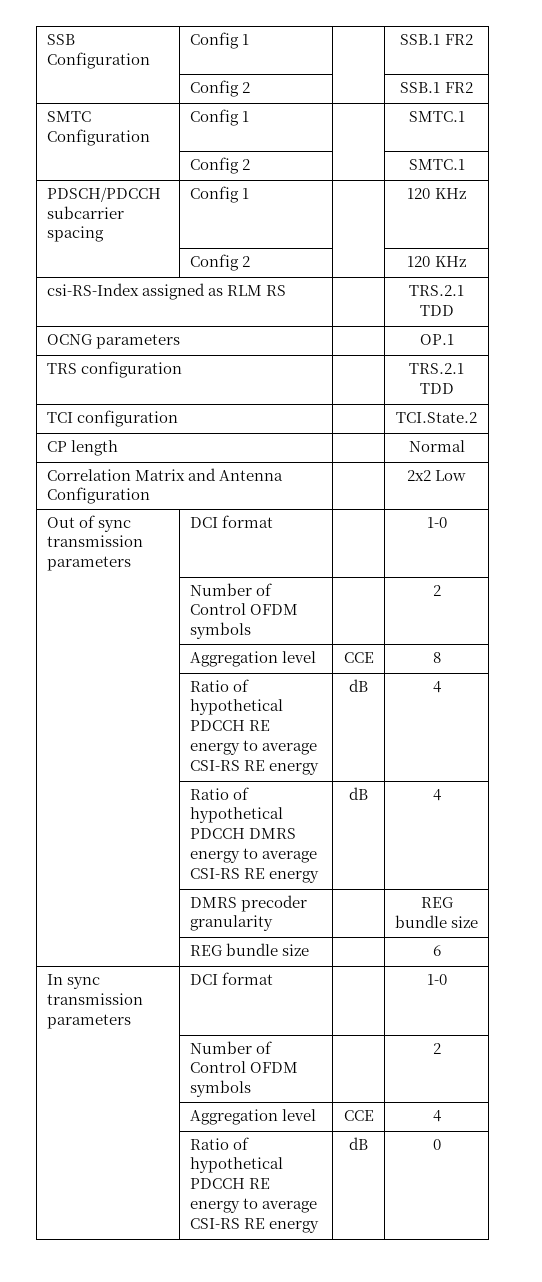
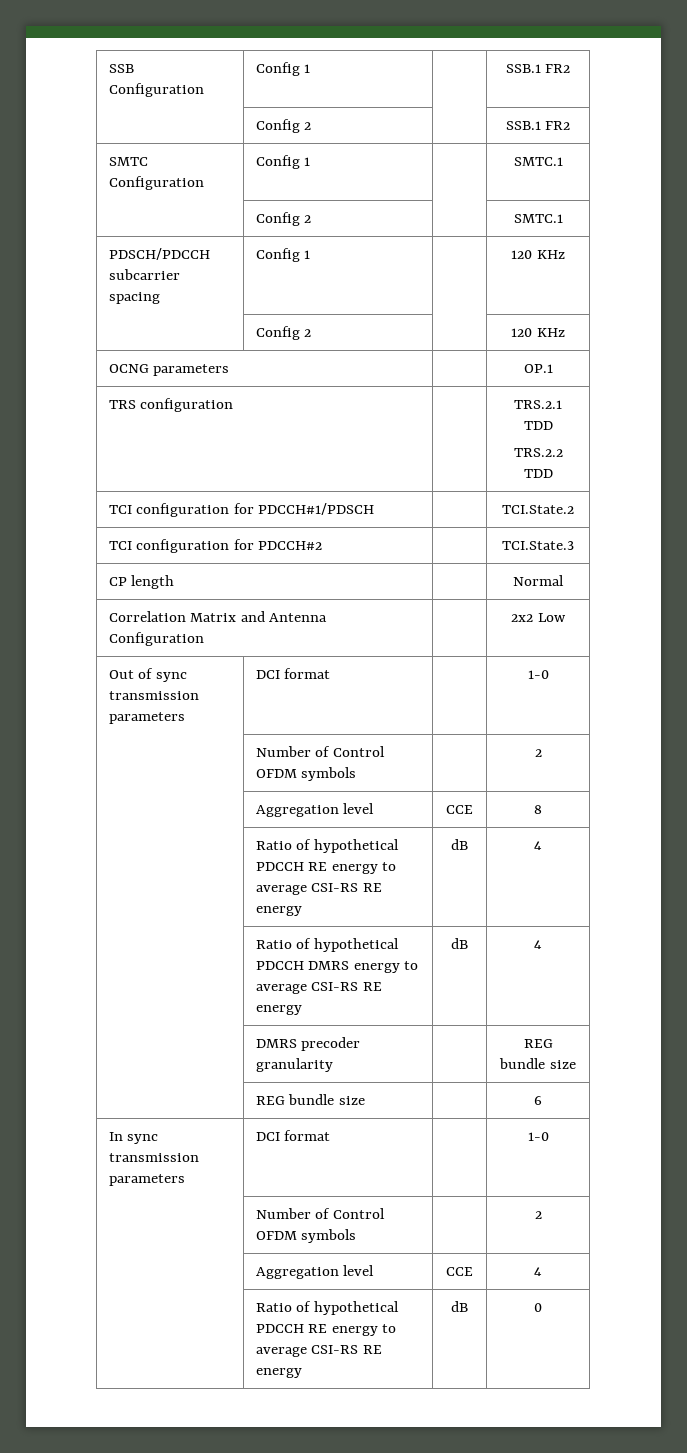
[46,283,286,300] [409,285,464,296] [419,305,454,316] // csi-RS-Index assigned as RLM RS | | TRS.2.1 TDD -> (565, 332) none
[46,410,178,427] // TCI configuration -> [513,448,563,457] [523,469,553,478] [108,503,375,517] // TRS.2.2 TDD // TCI configuration for PDCCH#1/PDSCH
(477, 417) none -> [108,539,323,553] [502,541,574,550] // TCI configuration for PDCCH#2 | | TCI.State.3

